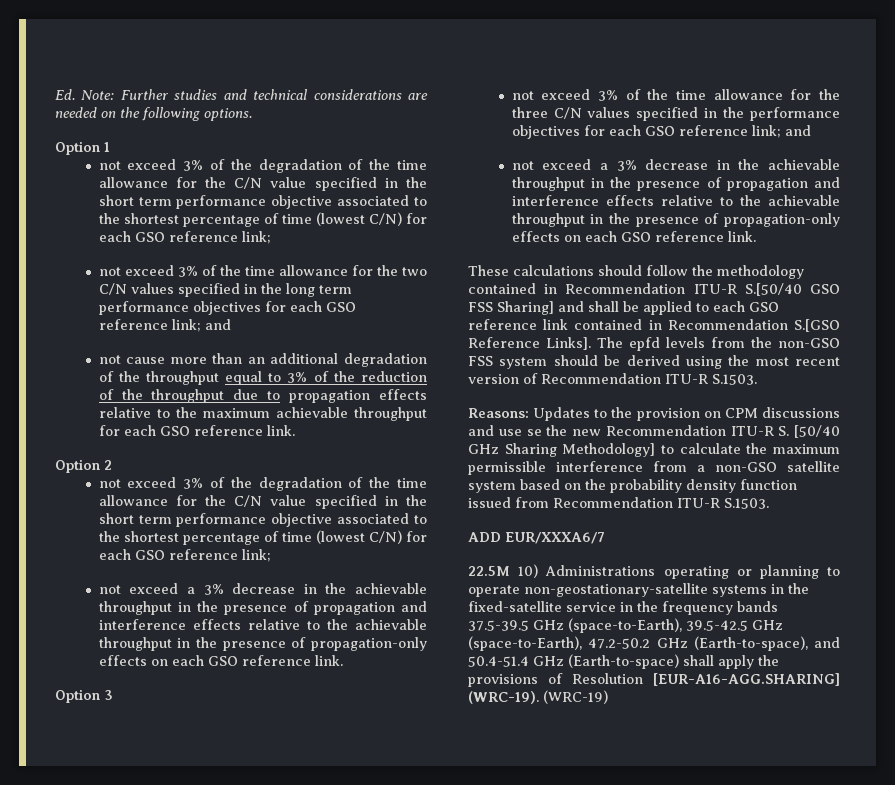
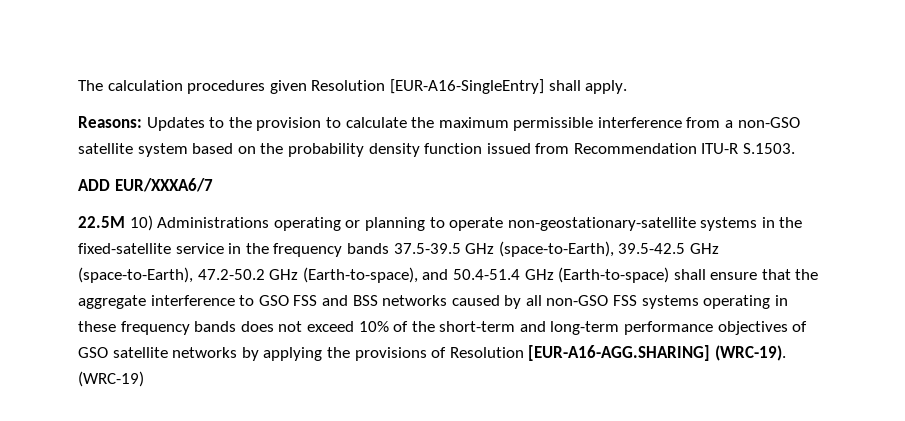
[55,89,428,100] [55,107,252,121] [55,141,110,155] [98,159,428,173] [98,177,427,191] [98,195,427,209] [98,212,427,227] [98,231,271,244] [98,265,427,277] [98,283,352,297] [98,301,356,315] [98,319,231,332] [98,353,427,367] [98,371,428,385] [98,389,427,403] [98,407,427,421] [98,425,295,436] [55,459,112,473] [98,477,428,491] [98,495,427,509] [98,513,427,527] [98,530,427,545] [98,549,271,562] [98,583,427,595] [98,601,427,615] [98,619,427,630] [98,637,427,651] [98,655,343,666] [55,689,113,703] [511,89,840,101] [511,107,840,121] [511,125,811,139] [511,159,840,171] [511,177,840,191] [511,195,840,206] [511,213,840,227] [511,231,756,242] [468,265,804,279] [468,283,840,296] [468,301,779,315] [468,319,840,332] [468,337,840,351] [468,355,840,369] [468,373,757,385] Ed. Note: Further studies and technical considerations are needed on the following options. // Option 1 // not exceed 3% of the degradation of the time allowance for the C/N value specified in the short term performance objective associated to the shortest percentage of time (lowest C/N) for each GSO reference link; // not exceed 3% of the time allowance for the two C/N values specified in the long term performance objectives for each GSO reference link; and // not cause more than an additional degradation of the throughput equal to 3% of the reduction of the throughput due to propagation effects relative to the maximum achievable throughput for each GSO reference link. // Option 2 // not exceed 3% of the degradation of the time allowance for the C/N value specified in the short term performance objective associated to the shortest percentage of time (lowest C/N) for each GSO reference link; // not exceed a 3% decrease in the achievable throughput in the presence of propagation and interference effects relative to the achievable throughput in the presence of propagation-only effects on each GSO reference link. // Option 3 // not exceed 3% of the time allowance for the three C/N values specified in the performance objectives for each GSO reference link; and // not exceed a 3% decrease in the achievable throughput in the presence of propagation and interference effects relative to the achievable throughput in the presence of propagation-only effects on each GSO reference link. // These calculations should follow the methodology contained in Recommendation ITU-R S.[50/40 GSO FSS Sharing] and shall be applied to each GSO reference link contained in Recommendation S.[GSO Reference Links]. The epfd levels from the non-GSO FSS system should be derived using the most recent version of Recommendation ITU-R S.1503. -> [78,79,628,94] The calculation procedures given Resolution [EUR-A16-SingleEntry] shall apply.
[703,407,840,418] [468,425,840,438] [468,443,656,457] on CPM discussions and use se the new Recommendation ITU-R S. [50/40 GHz Sharing Methodology] -> (322, 124) none
[718,655,754,669] apply -> [710,269,819,280] [78,295,788,309] [78,321,808,335] [78,347,323,361] ensure that the aggregate interference to GSO FSS and BSS networks caused by all non-GSO FSS systems operating in these frequency bands does not exceed 10% of the short-term and long-term performance objectives of GSO satellite networks by applying

